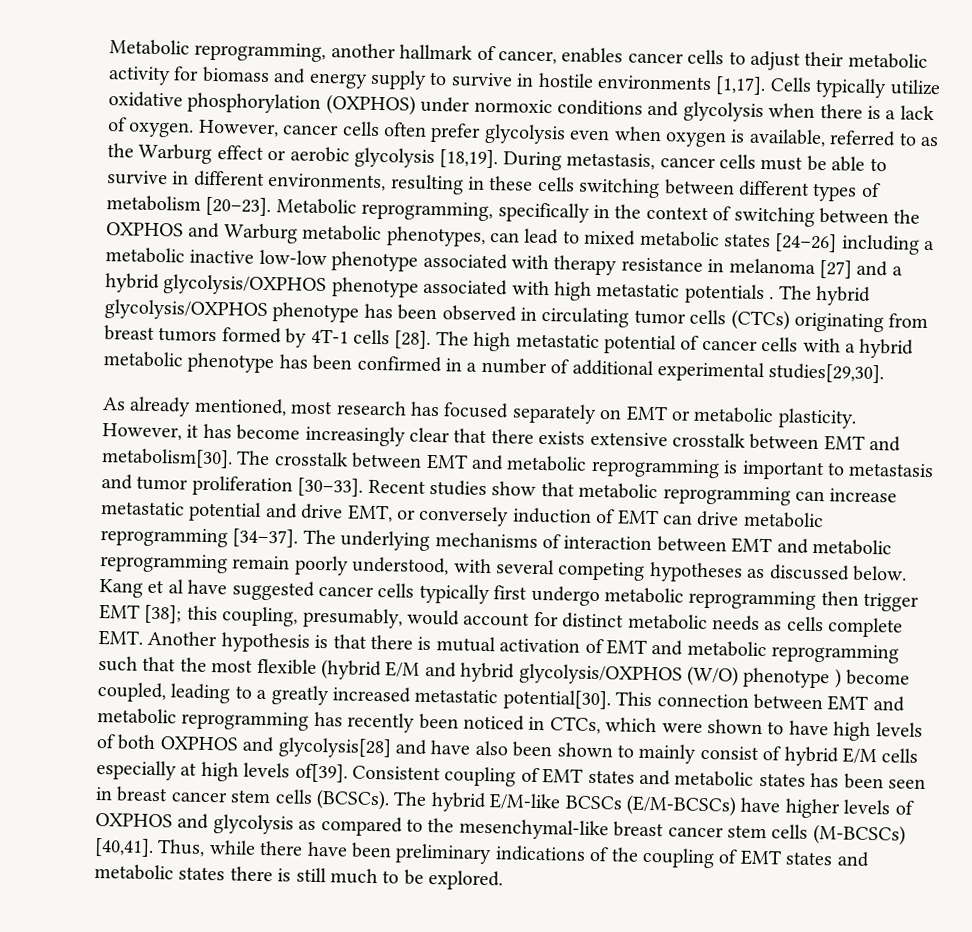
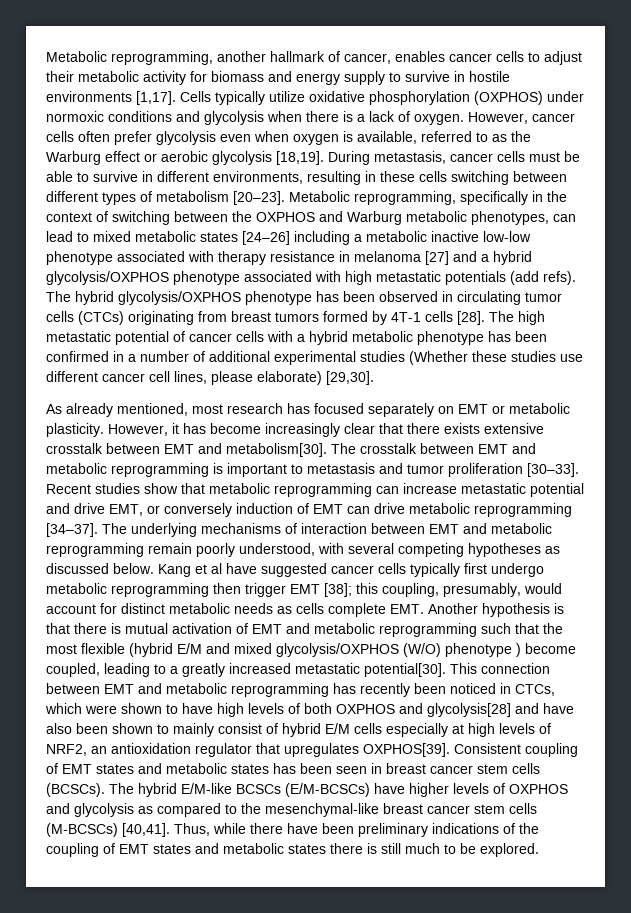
[769,296,775,300] . -> [510,271,576,285] (add refs).
[768,363,885,384] studies[29,30]. -> [360,351,583,365] [46,371,374,385] studies (Whether these studies use different cancer cell lines, please elaborate) [29,30].
[460,662,516,683] hybrid -> [234,643,272,654] mixed
[294,763,348,783] of[39]. -> [539,723,551,734] [46,743,450,757] of NRF2, an antioxidation regulator that upregulates OXPHOS[39].

